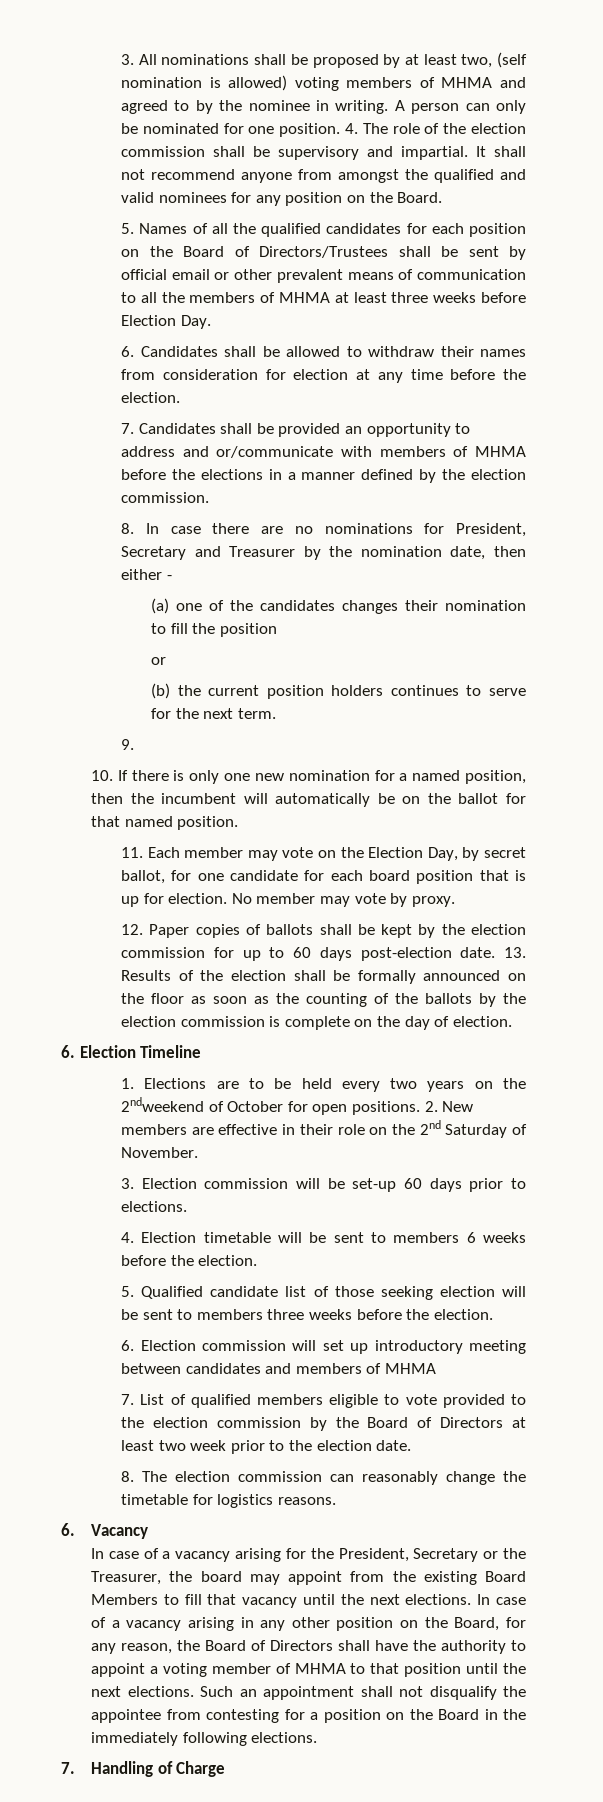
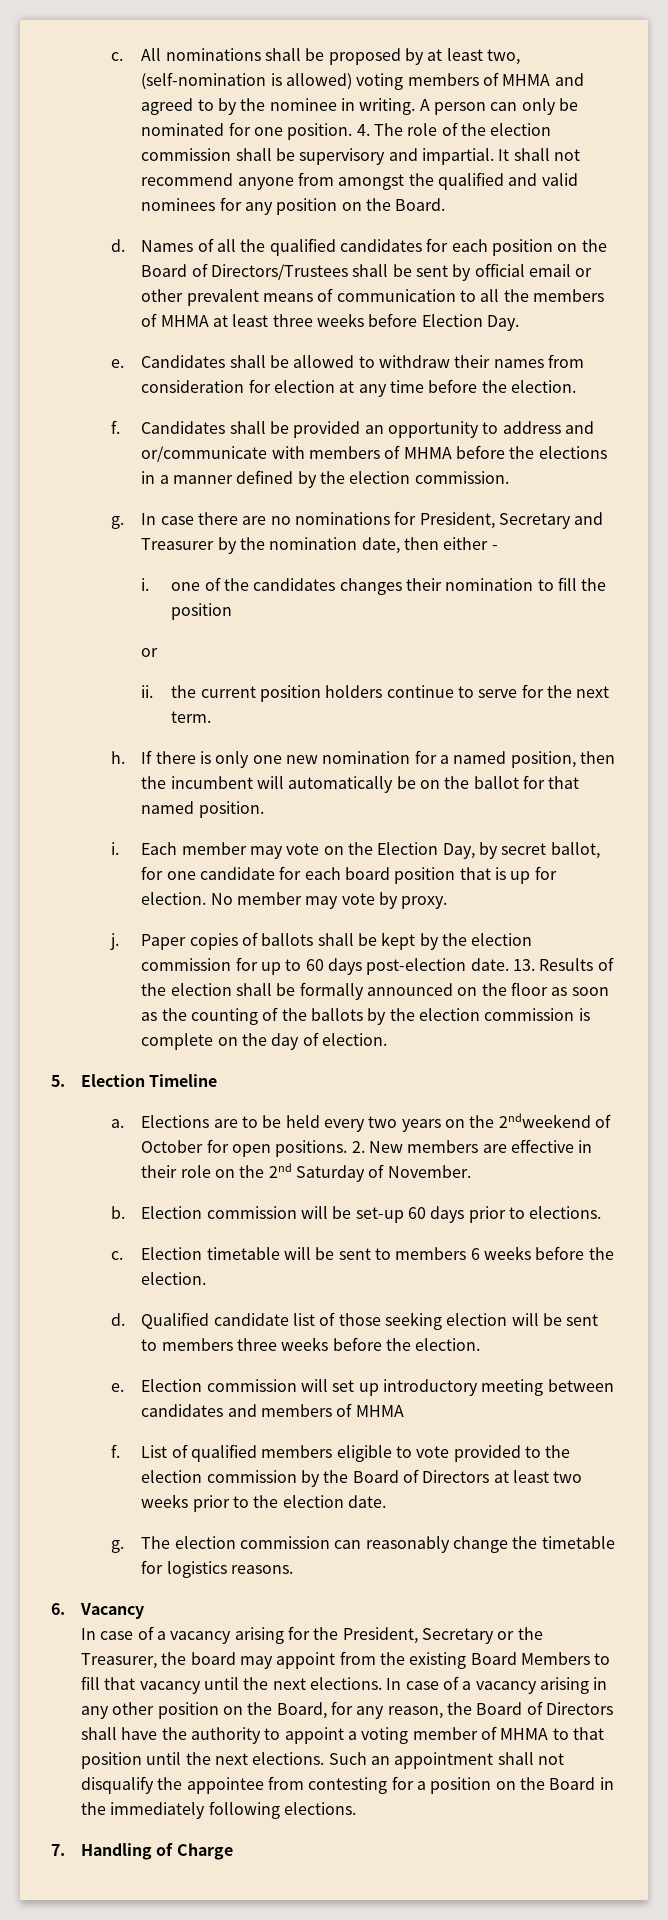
[121,54,135,65] 3. -> [111,52,124,61] c.
[497,52,527,68] [121,77,203,88] (self nomination -> [141,72,267,90] (self-nomination
[121,223,135,234] 5. -> [111,239,126,252] d.
[121,346,135,357] 6. -> [111,359,125,368] e.
[121,423,135,434] 7. -> [111,420,121,434] f.
[121,523,135,534] 8. -> [111,516,125,529] g.
[151,598,170,614] (a) -> [141,578,150,591] i.
[151,683,171,699] (b) -> [141,685,154,698] ii.
[390,685,459,696] continues -> [386,685,454,698] continue
[121,739,135,750] [91,770,114,781] 9. // 10. -> [111,751,126,764] h.
[121,847,144,858] 11. -> [111,842,120,855] i.
[121,924,144,935] 12. -> [110,933,120,950] j.
[61,1045,75,1058] 6. -> [51,1075,65,1087] 5.
[121,1078,135,1089] 1. -> [111,1119,125,1128] a.
[121,1178,135,1189] 3. -> [111,1206,126,1219] b.
[121,1232,135,1243] 4. -> [111,1251,124,1260] c.
[121,1286,135,1297] 5. -> [111,1313,126,1326] d.
[121,1340,135,1351] 6. -> [111,1383,125,1392] e.
[121,1394,135,1405] 7. -> [111,1444,121,1458] f.
[190,1440,227,1451] week -> [141,1494,189,1508] weeks
[121,1471,135,1482] 8. -> [111,1540,125,1553] g.

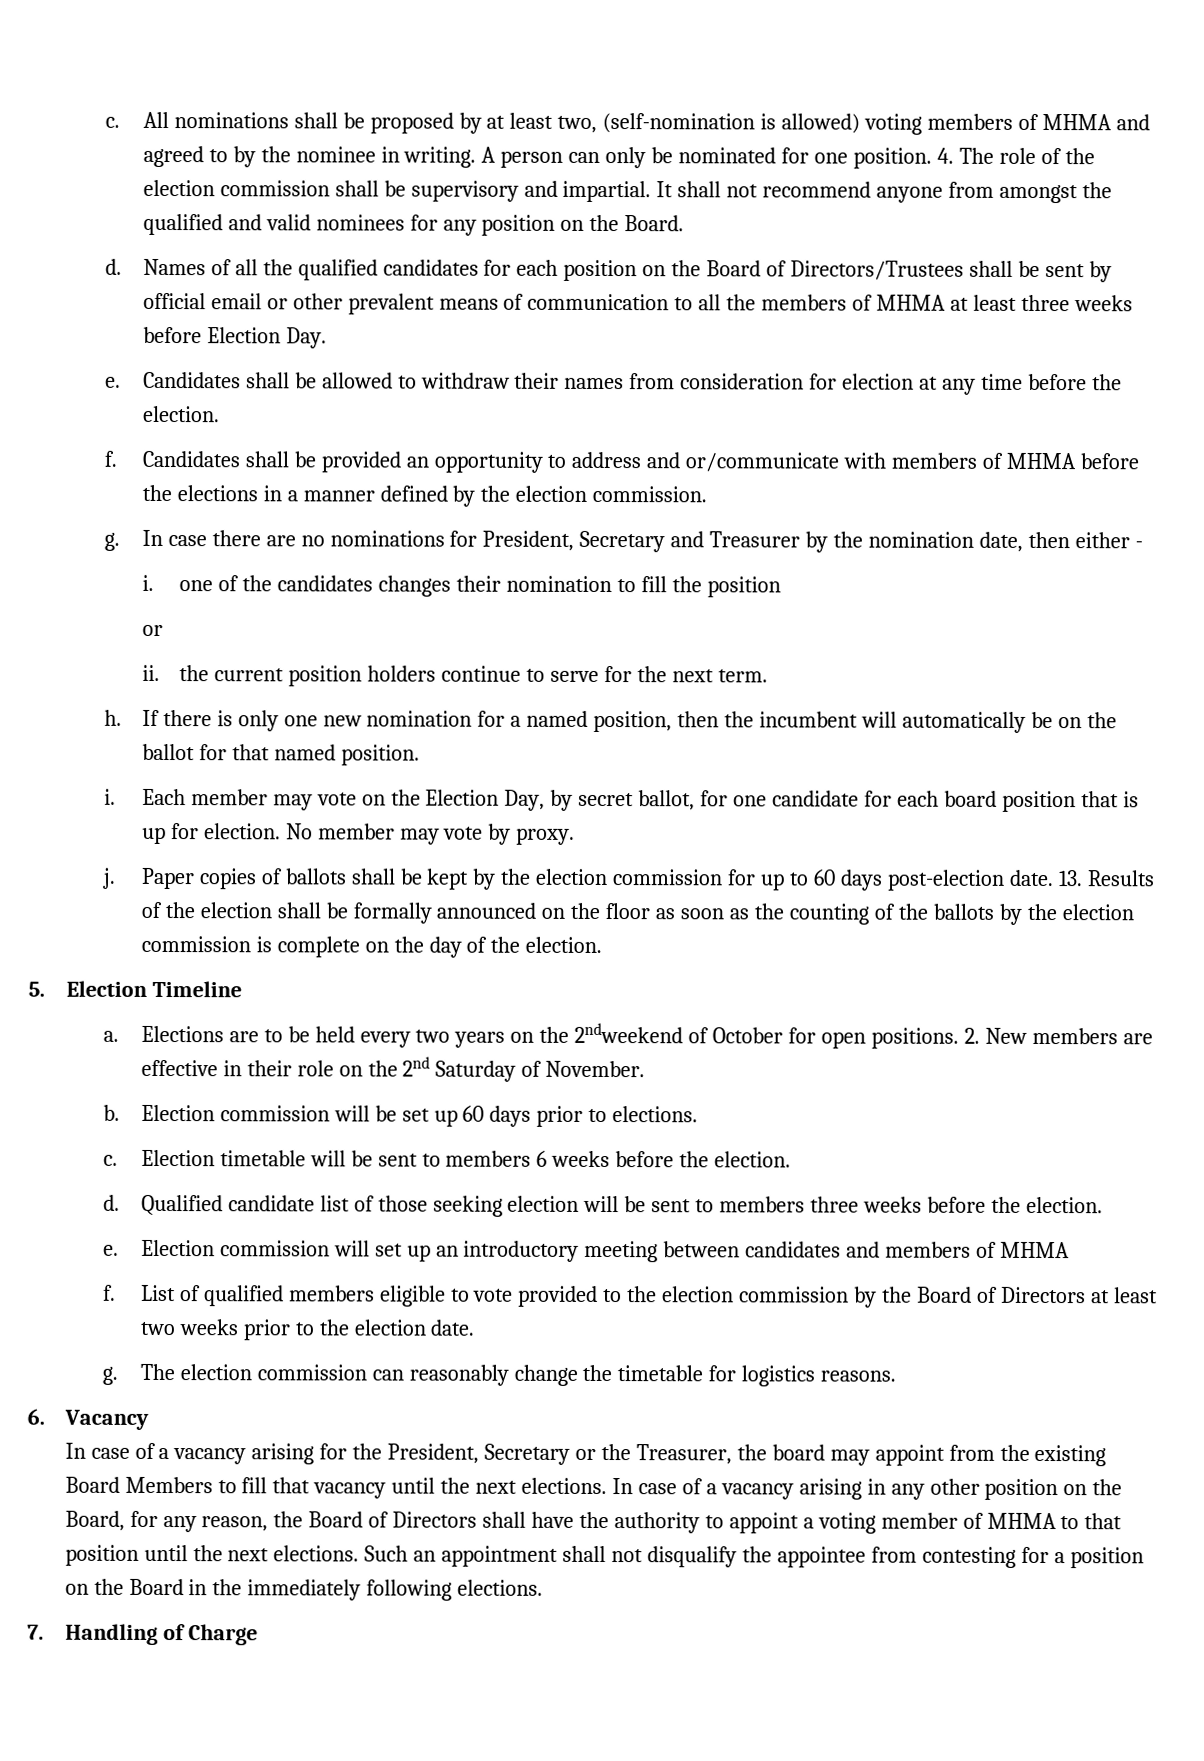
(319, 1039) none -> [490,936,521,953] the
[355,1207,404,1223] set-up -> [401,1108,458,1127] set up
(379, 1389) none -> [435,1245,459,1257] an

